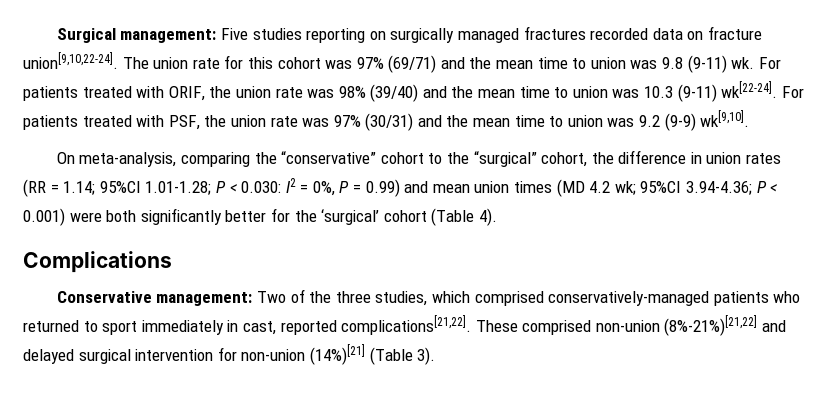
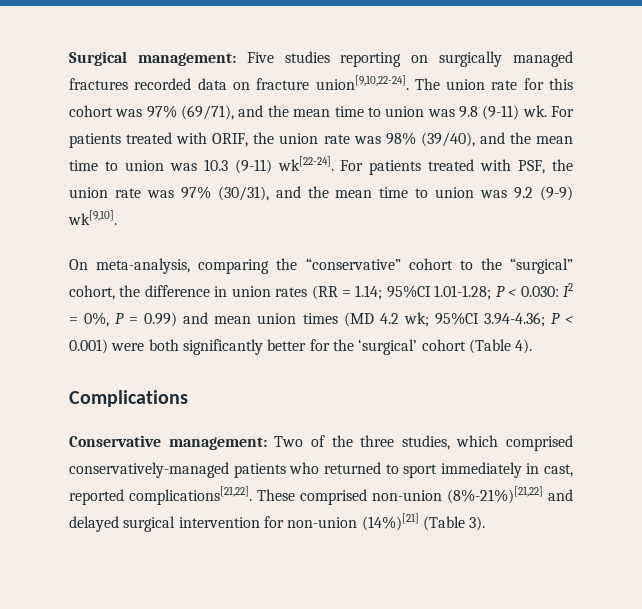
[388,55,437,73] (69/71) -> [181,105,235,120] (69/71),
[370,84,419,102] (39/40) -> [420,132,475,147] (39/40),
[365,113,414,131] (30/31) -> [217,186,269,201] (30/31),

